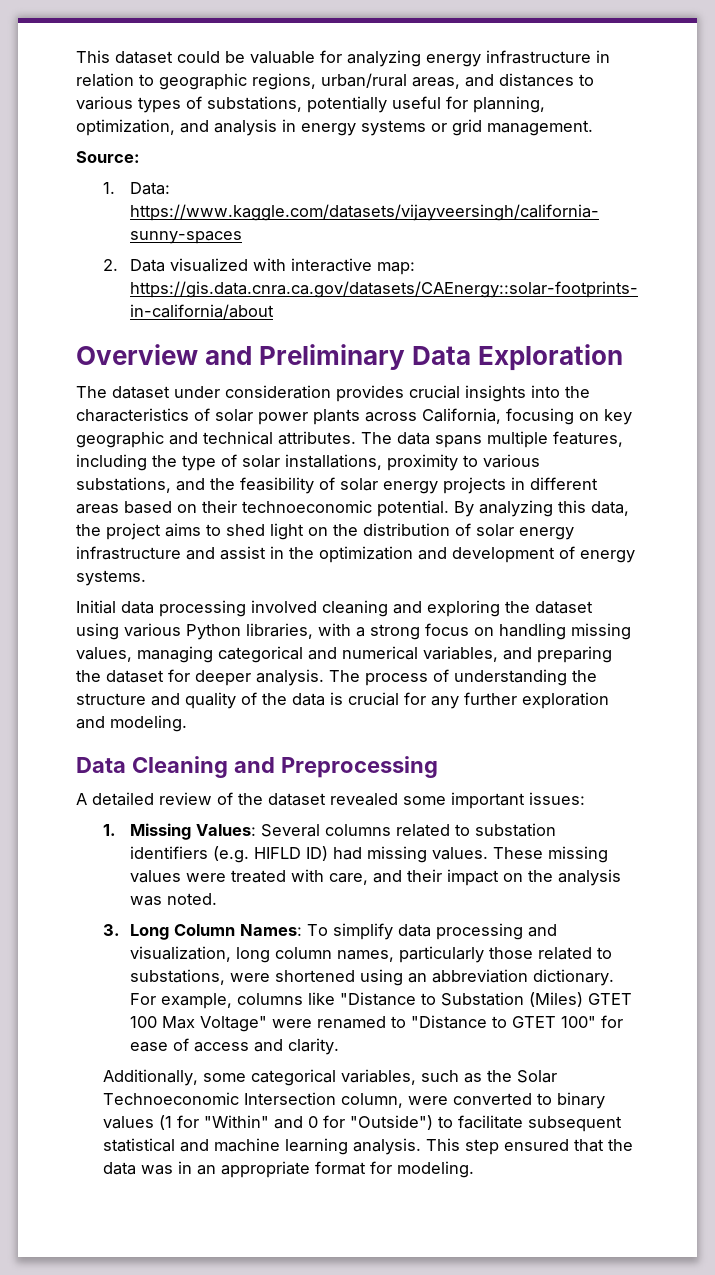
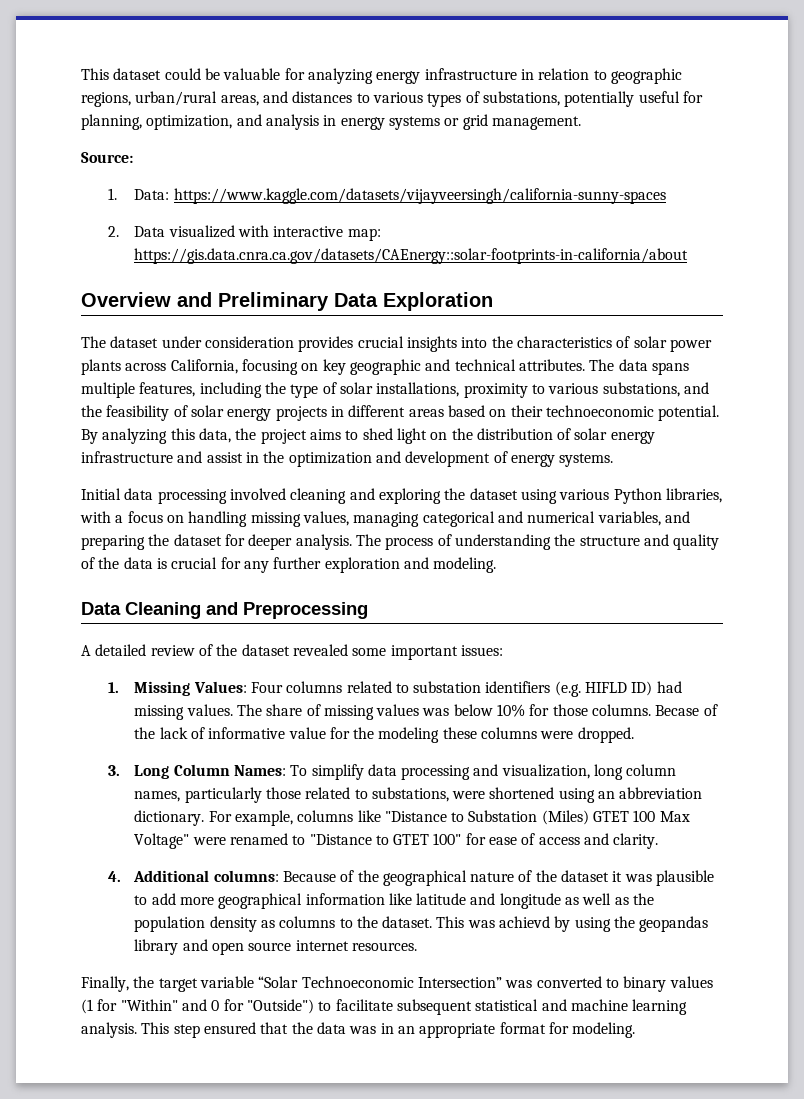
[370,624,420,640] strong -> (124, 519) none
[261,824,321,837] Several -> [250,682,283,693] Four
[493,846,609,863] [130,869,622,886] [130,893,218,906] These missing values were treated with care, and their impact on the analysis was noted. -> [236,704,718,720] [134,727,634,743] The share of missing values was below 10% for those columns. Becase of the lack of informative value for the modeling these columns were dropped.
[103,1069,558,1086] [103,1092,449,1108] Additionally, some categorical variables, such as the Solar Technoeconomic Intersection column, were -> [107,870,715,886] [134,893,655,909] [134,916,709,932] [134,939,417,955] [81,976,533,992] 4. Additional columns: Because of the geographical nature of the dataset it was plausible to add more geographical information like latitude and longitude as well as the population density as columns to the dataset. This was achievd by using the geopandas library and open source internet resources. // Finally, the target variable “Solar Technoeconomic Intersection” was

